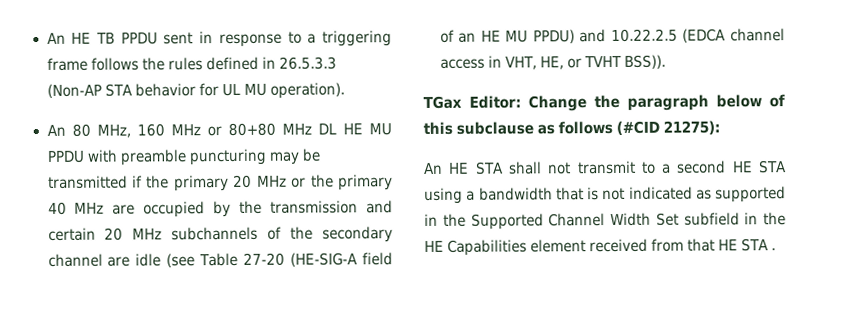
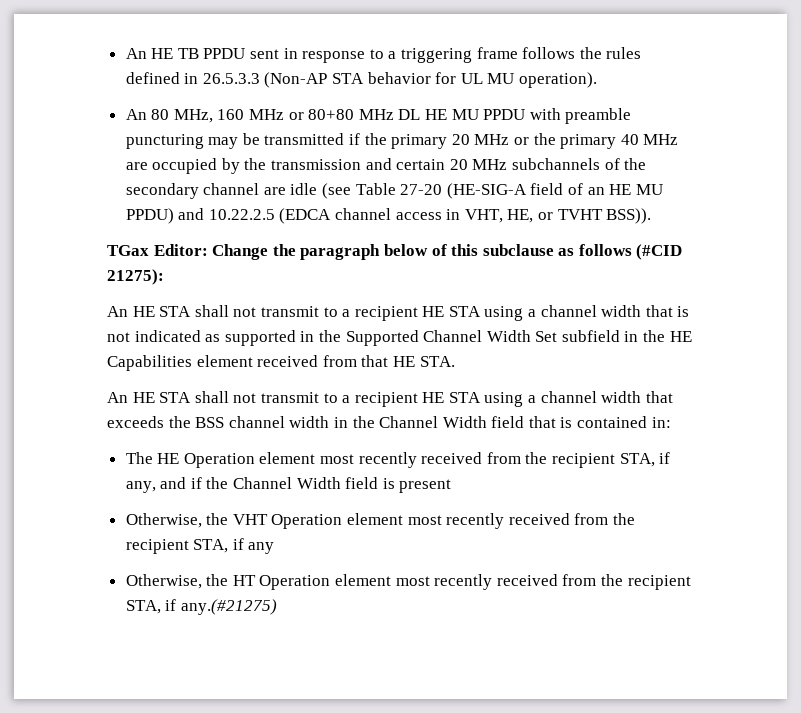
[676,160,788,174] [424,187,553,204] second HE STA using a bandwidth -> [354,305,642,321] recipient HE STA using a channel width
[741,238,777,252] STA . -> [419,356,455,367] [107,391,673,407] [107,416,671,428] [125,452,671,468] [125,477,452,493] [125,513,636,529] [125,538,275,554] [125,574,691,590] [125,599,277,615] STA. // An HE STA shall not transmit to a recipient HE STA using a channel width that exceeds the BSS channel width in the Channel Width field that is contained in: // The HE Operation element most recently received from the recipient STA, if any, and if the Channel Width field is present // Otherwise, the VHT Operation element most recently received from the recipient STA, if any // Otherwise, the HT Operation element most recently received from the recipient STA, if any.(#21275)

